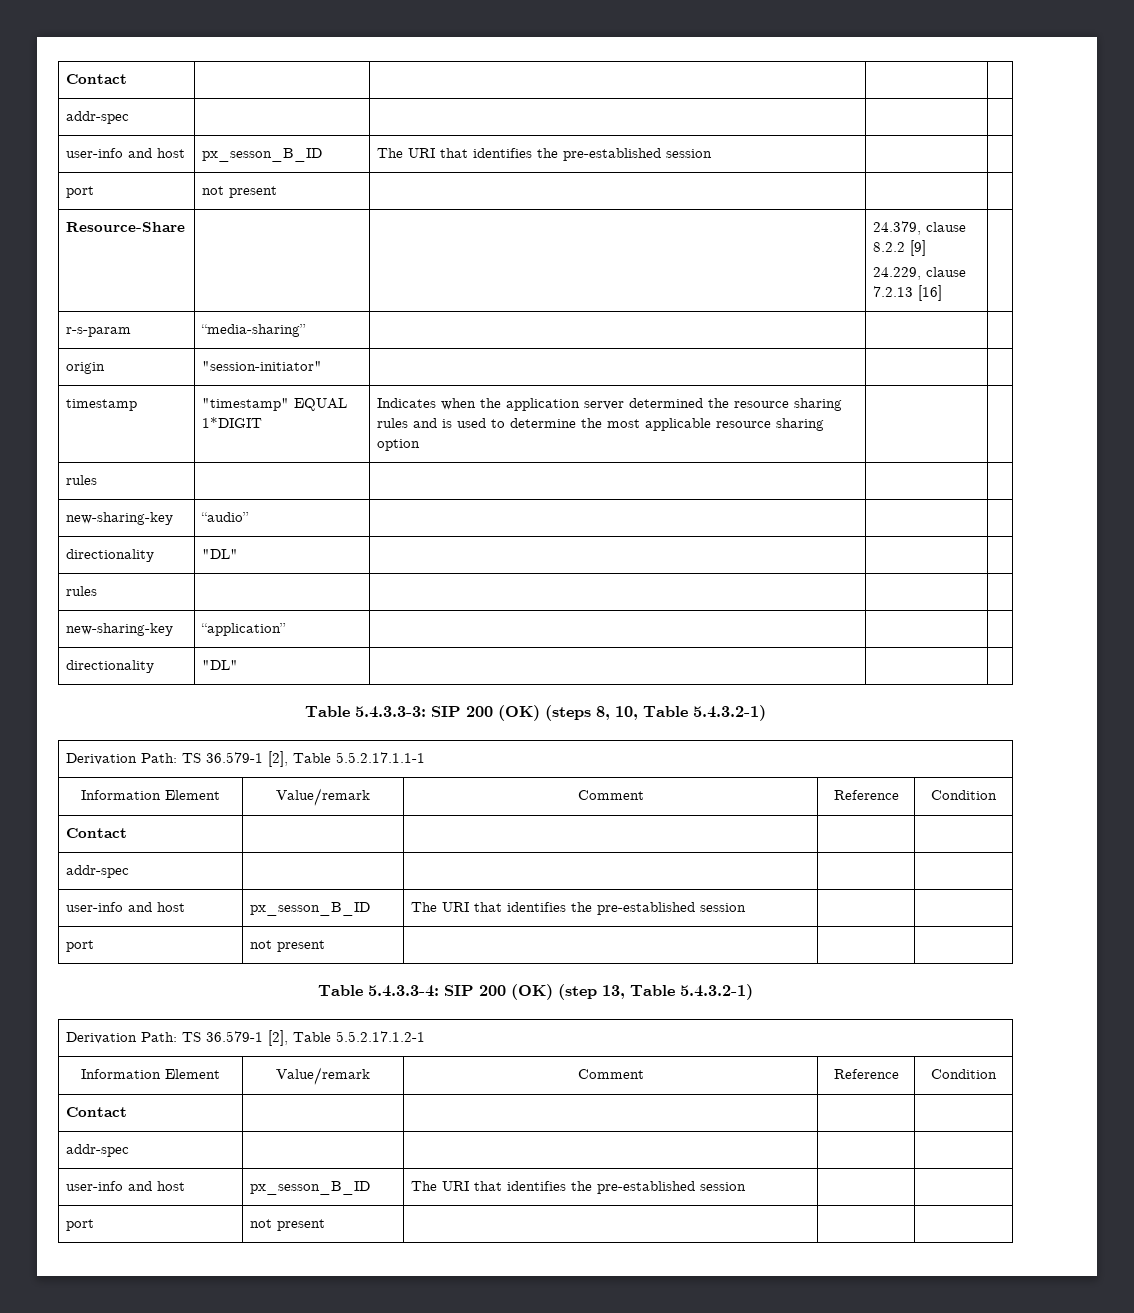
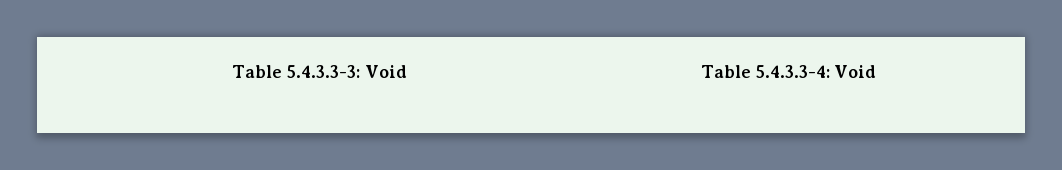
[66,74,128,84] [66,111,130,124] [66,148,186,158] [202,148,323,162] [377,148,713,161] [66,186,95,198] [202,186,278,198] [66,222,186,232] [873,221,967,235] [873,240,927,256] [873,267,967,280] [873,285,943,301] [66,327,132,337] [201,324,307,337] [66,362,106,374] [202,361,323,371] [66,399,138,411] [202,398,348,411] [202,417,263,428] [377,398,843,411] [377,418,825,431] [377,439,421,451] [66,475,98,485] [66,512,174,525] [201,512,250,522] [66,549,155,562] [202,549,239,559] [66,586,98,596] [66,623,174,636] [201,623,287,636] [66,660,155,673] [202,660,239,670] [305,705,766,721] [66,751,426,767] [81,790,220,800] [276,788,370,806] [577,790,644,800] [833,790,899,800] [931,790,997,800] [66,828,128,838] [66,865,130,878] [66,902,186,912] [250,902,371,916] [411,902,747,915] [66,940,95,952] [250,940,326,952] [318,984,753,1000] [66,1030,426,1046] [81,1069,220,1079] [276,1067,370,1085] [577,1069,644,1079] [833,1069,899,1079] [931,1069,997,1079] [66,1107,128,1117] [66,1144,130,1157] [66,1181,186,1191] [250,1181,371,1195] [411,1181,747,1194] [66,1219,95,1231] [250,1219,326,1231] Contact | | | | // addr-spec | | | | // user-info and host | px_sesson_B_ID | The URI that identifies the pre-established session | | // port | not present | | | // Resource-Share | | | 24.379, clause 8.2.2 [9] // 24.229, clause 7.2.13 [16] | // r-s-param | “media-sharing” | | | // origin | "session-initiator" | | | // timestamp | "timestamp" EQUAL 1*DIGIT | Indicates when the application server determined the resource sharing rules and is used to determine the most applicable resource sharing option | | // rules | | | | // new-sharing-key | “audio” | | | // directionality | "DL" | | | // rules | | | | // new-sharing-key | “application” | | | // directionality | "DL" | | | // Table 5.4.3.3-3: SIP 200 (OK) (steps 8, 10, Table 5.4.3.2-1) // Derivation Path: TS 36.579-1 [2], Table 5.5.2.17.1.1-1 // Information Element | Value/remark | Comment | Reference | Condition // Contact | | | | // addr-spec | | | | // user-info and host | px_sesson_B_ID | The URI that identifies the pre-established session | | // port | not present | | | // Table 5.4.3.3-4: SIP 200 (OK) (step 13, Table 5.4.3.2-1) // Derivation Path: TS 36.579-1 [2], Table 5.5.2.17.1.2-1 // Information Element | Value/remark | Comment | Reference | Condition // Contact | | | | // addr-spec | | | | // user-info and host | px_sesson_B_ID | The URI that identifies the pre-established session | | // port | not present | | | -> [232,65,407,78] [700,65,877,78] Table 5.4.3.3-3: Void // Table 5.4.3.3-4: Void

